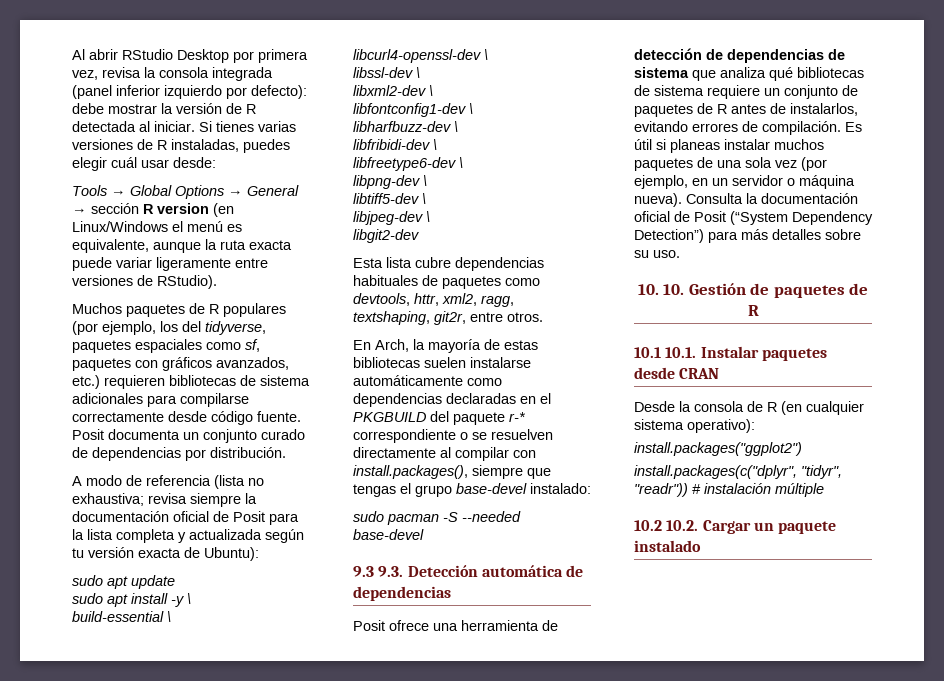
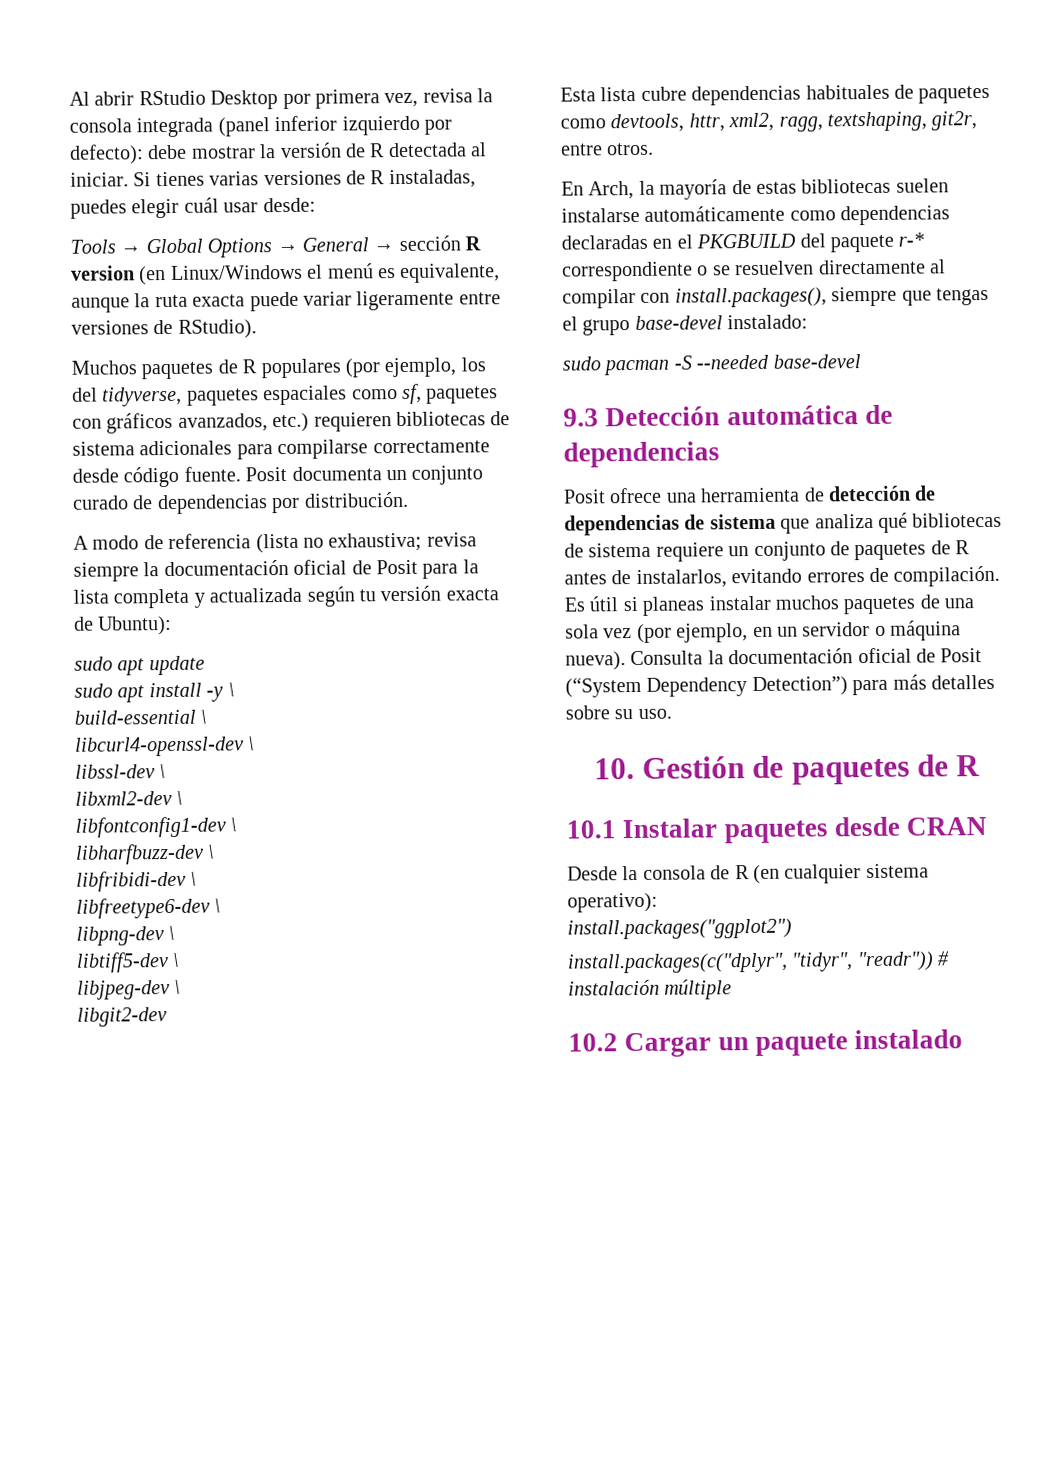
[378,566,404,577] 9.3. -> (599, 417) none
[663,284,685,295] 10. -> (635, 769) none
[665,347,697,358] 10.1. -> (616, 829) none
[666,520,699,531] 10.2. -> (618, 1042) none

